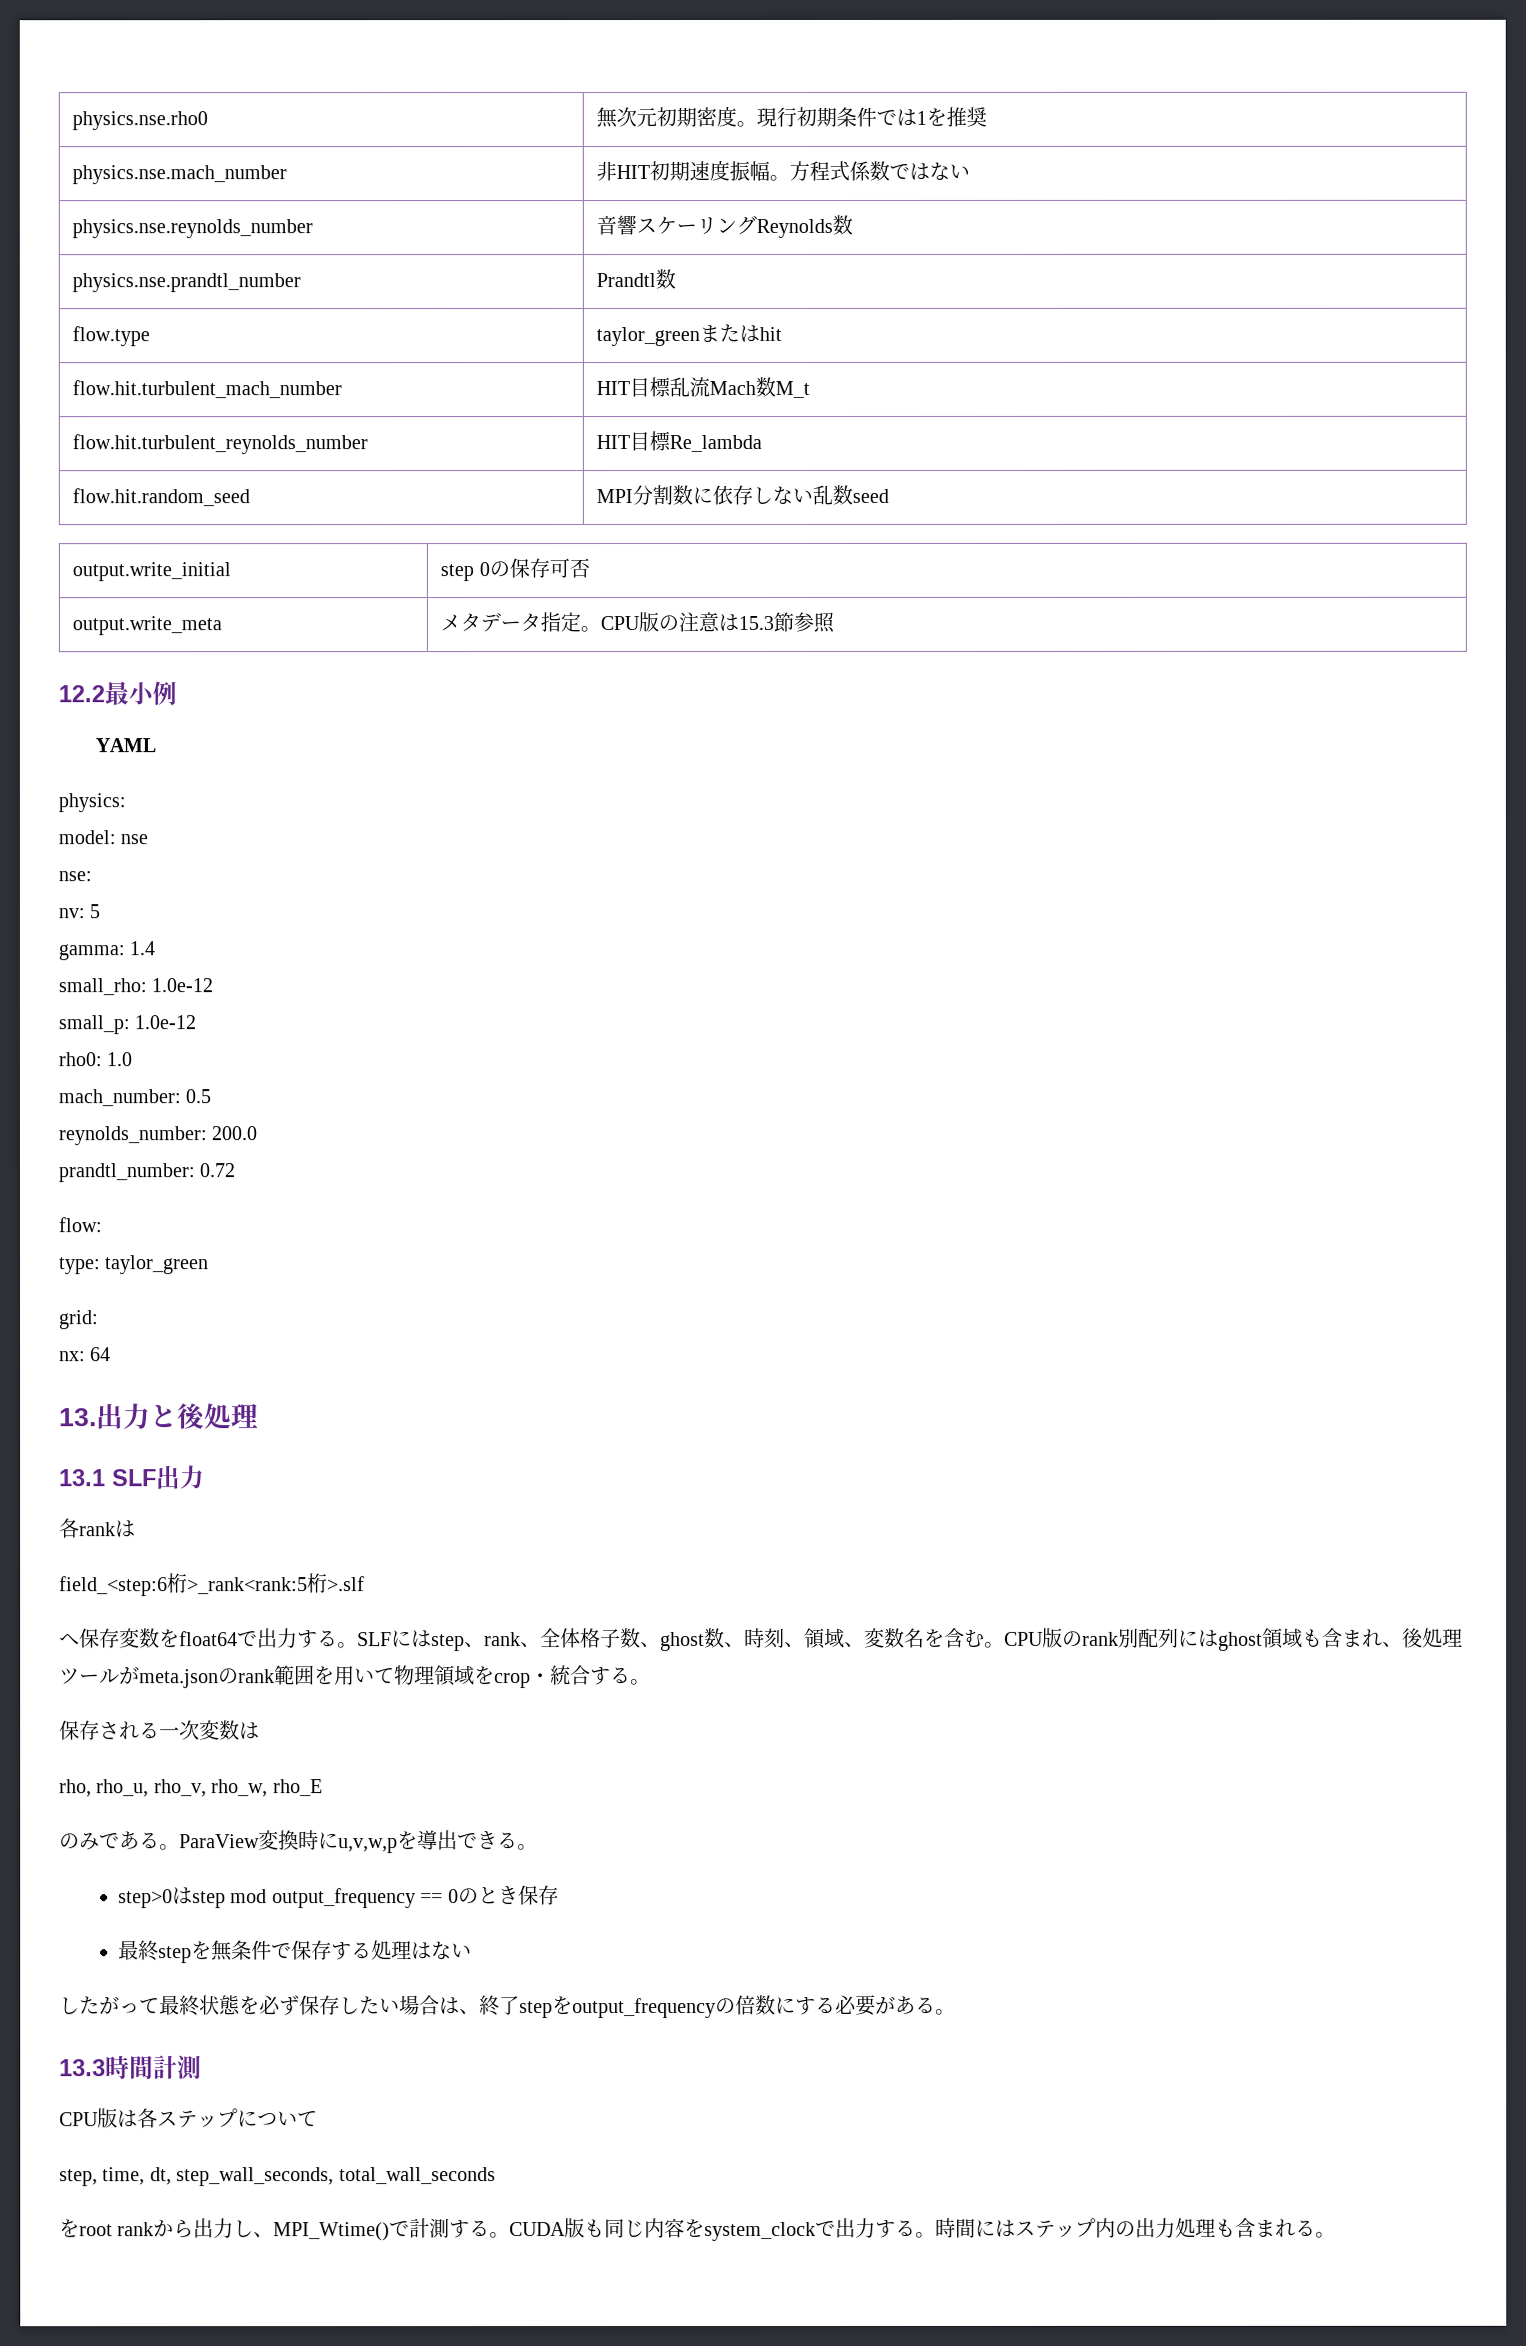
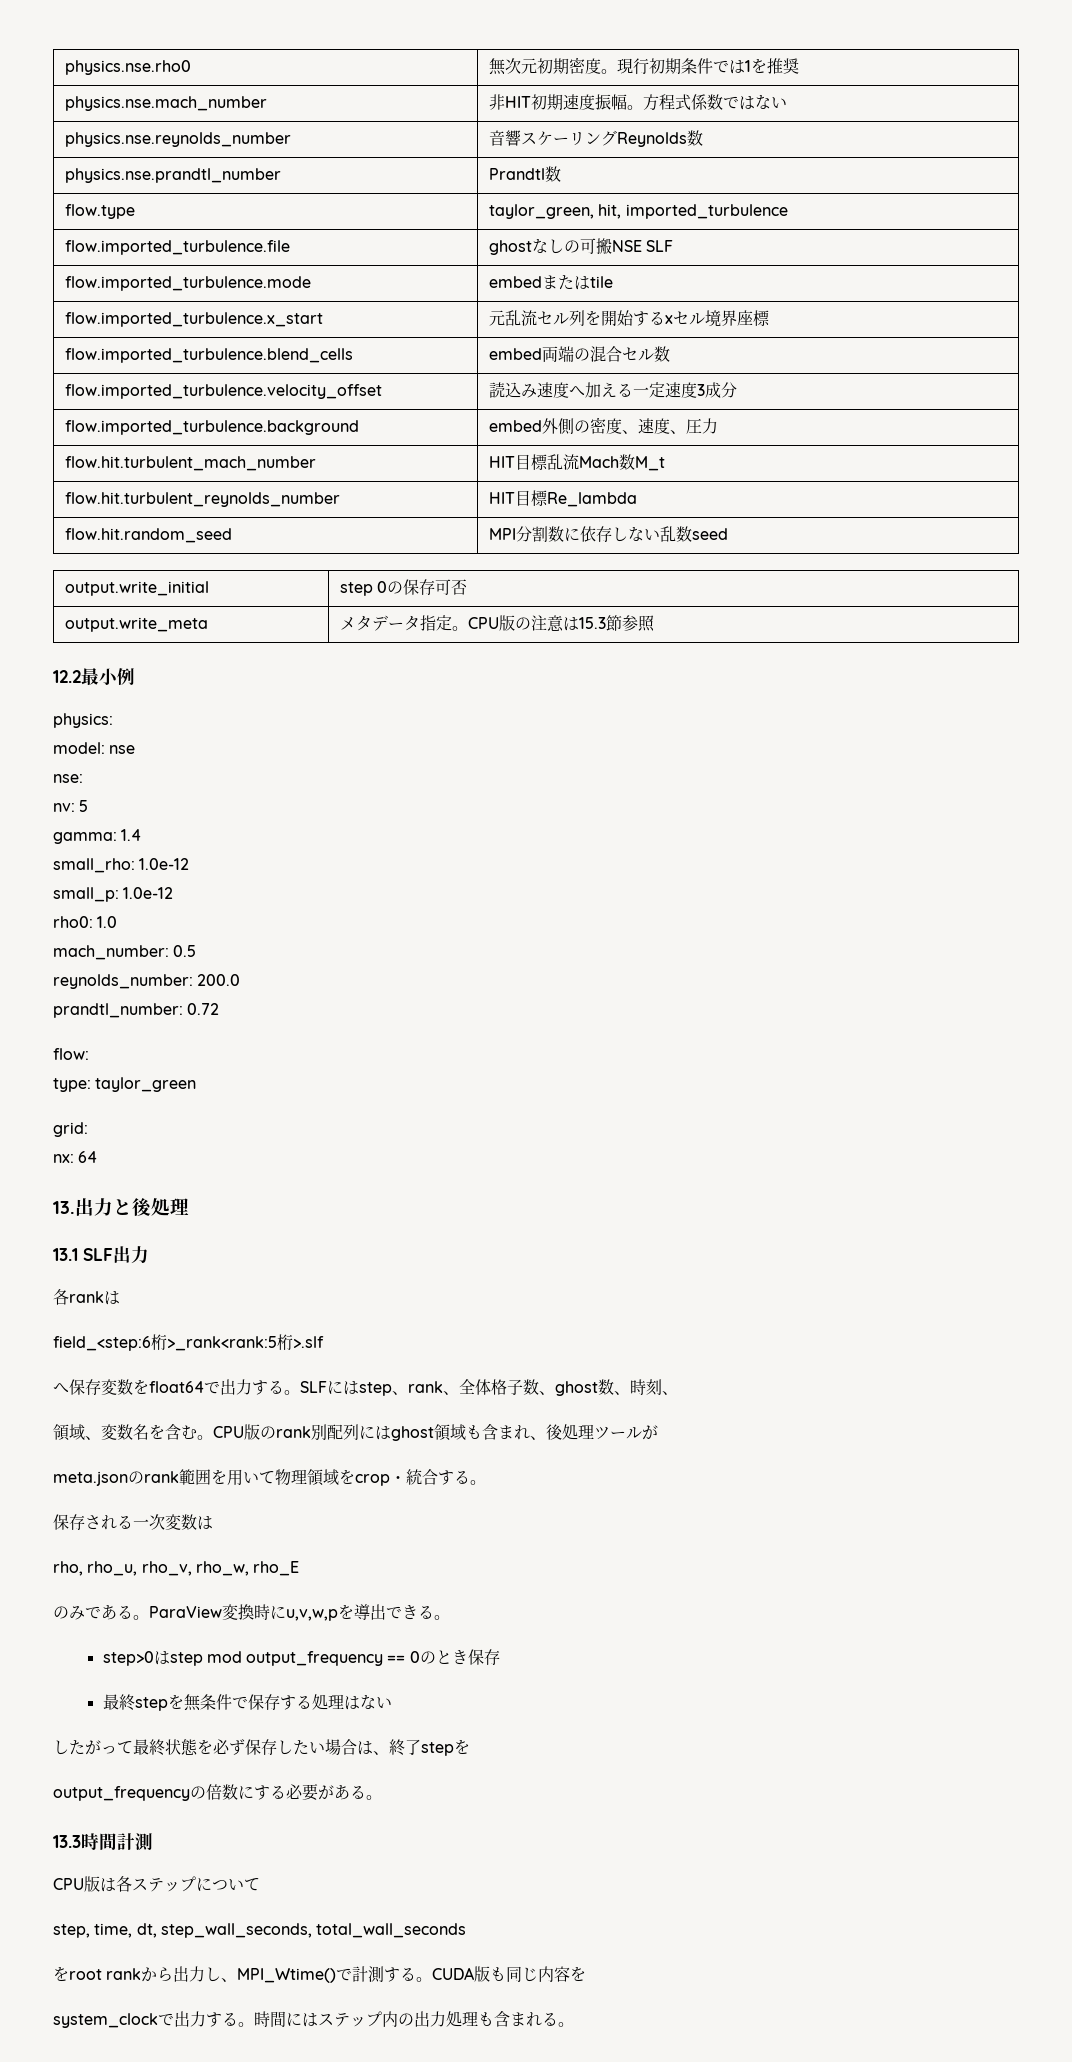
[596,324,783,347] taylor_greenまたはhit -> [489,204,788,219] [65,240,291,255] [489,238,674,255] [65,276,312,291] [489,275,614,290] [65,312,324,327] [489,310,771,327] [65,348,354,363] [489,346,671,363] [65,384,383,399] [489,382,738,398] [65,420,360,435] [489,417,719,435] taylor_green, hit, imported_turbulence // flow.imported_turbulence.file | ghostなしの可搬NSE SLF // flow.imported_turbulence.mode | embedまたはtile // flow.imported_turbulence.x_start | 元乱流セル列を開始するxセル境界座標 // flow.imported_turbulence.blend_cells | embed両端の混合セル数 // flow.imported_turbulence.velocity_offset | 読込み速度へ加える一定速度3成分 // flow.imported_turbulence.background | embed外側の密度、速度、圧力
[95,738,157,753] // YAML -> (135, 676) none
(805, 1644) none -> (678, 1393) //
(140, 1675) none -> (658, 1432) //
(573, 2005) none -> (470, 1747) //
(706, 2228) none -> (587, 1974) //

